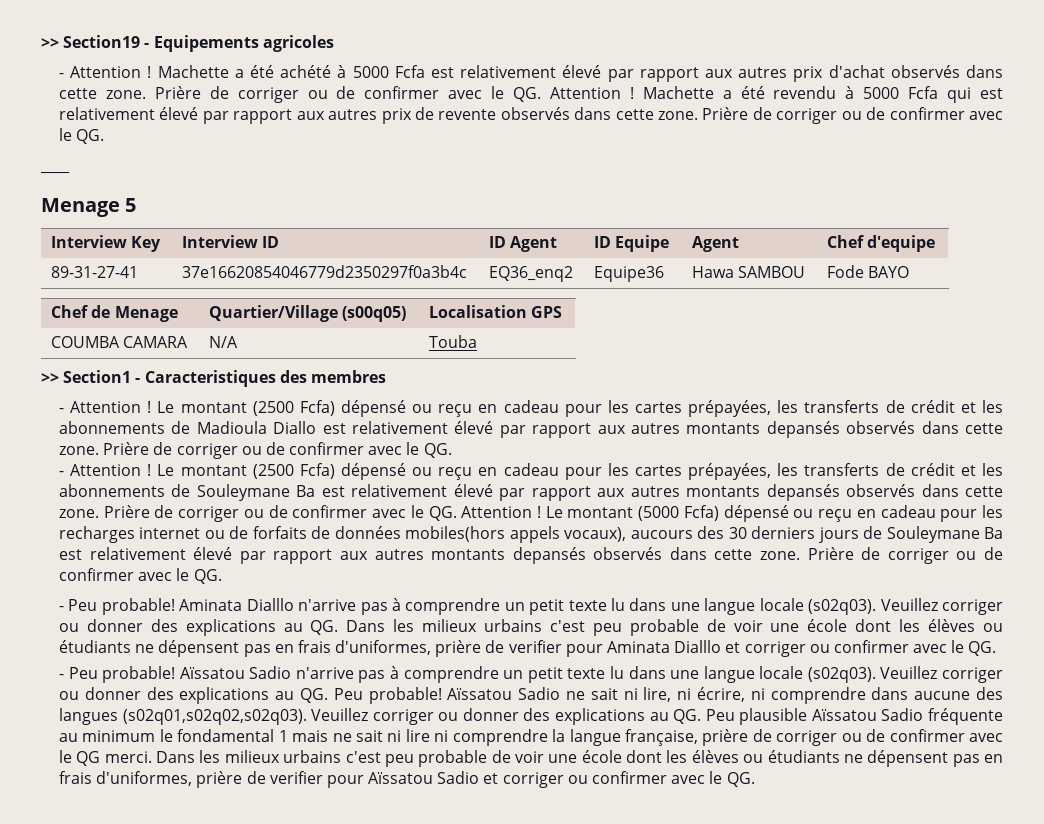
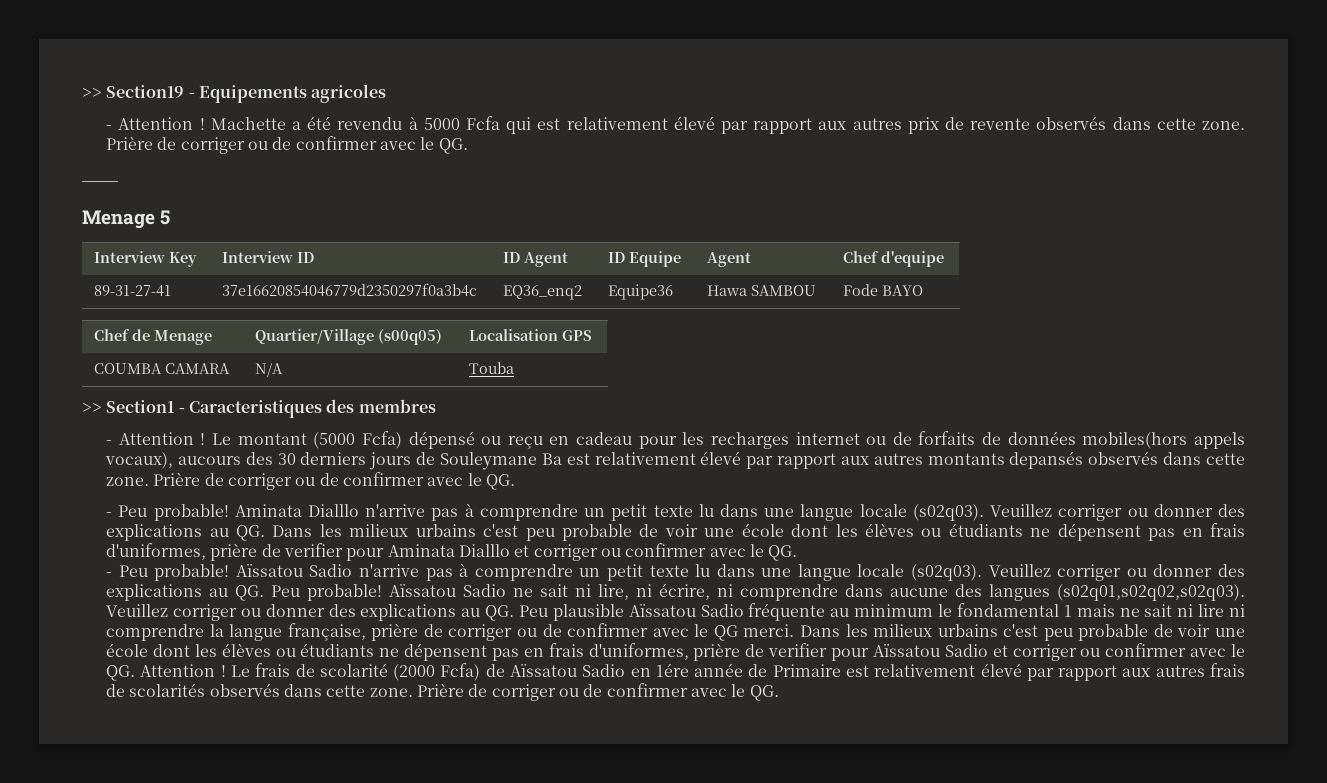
[280,65,1004,82] [58,86,765,103] achété à 5000 Fcfa est relativement élevé par rapport aux autres prix d'achat observés dans cette zone. Prière de corriger ou de confirmer avec le QG. Attention ! Machette a été -> (332, 123) none
[252,400,1004,417] [58,421,1004,438] [58,442,452,459] [58,463,1004,480] [58,484,1003,501] [58,505,634,522] (2500 Fcfa) dépensé ou reçu en cadeau pour les cartes prépayées, les transferts de crédit et les abonnements de Madioula Diallo est relativement élevé par rapport aux autres montants depansés observés dans cette zone. Prière de corriger ou de confirmer avec le QG. // - Attention ! Le montant (2500 Fcfa) dépensé ou reçu en cadeau pour les cartes prépayées, les transferts de crédit et les abonnements de Souleymane Ba est relativement élevé par rapport aux autres montants depansés observés dans cette zone. Prière de corriger ou de confirmer avec le QG. Attention ! Le montant -> (307, 439) none
(755, 779) none -> [140,663,1246,681] [106,683,779,701] Attention ! Le frais de scolarité (2000 Fcfa) de Aïssatou Sadio en 1ére année de Primaire est relativement élevé par rapport aux autres frais de scolarités observés dans cette zone. Prière de corriger ou de confirmer avec le QG.

